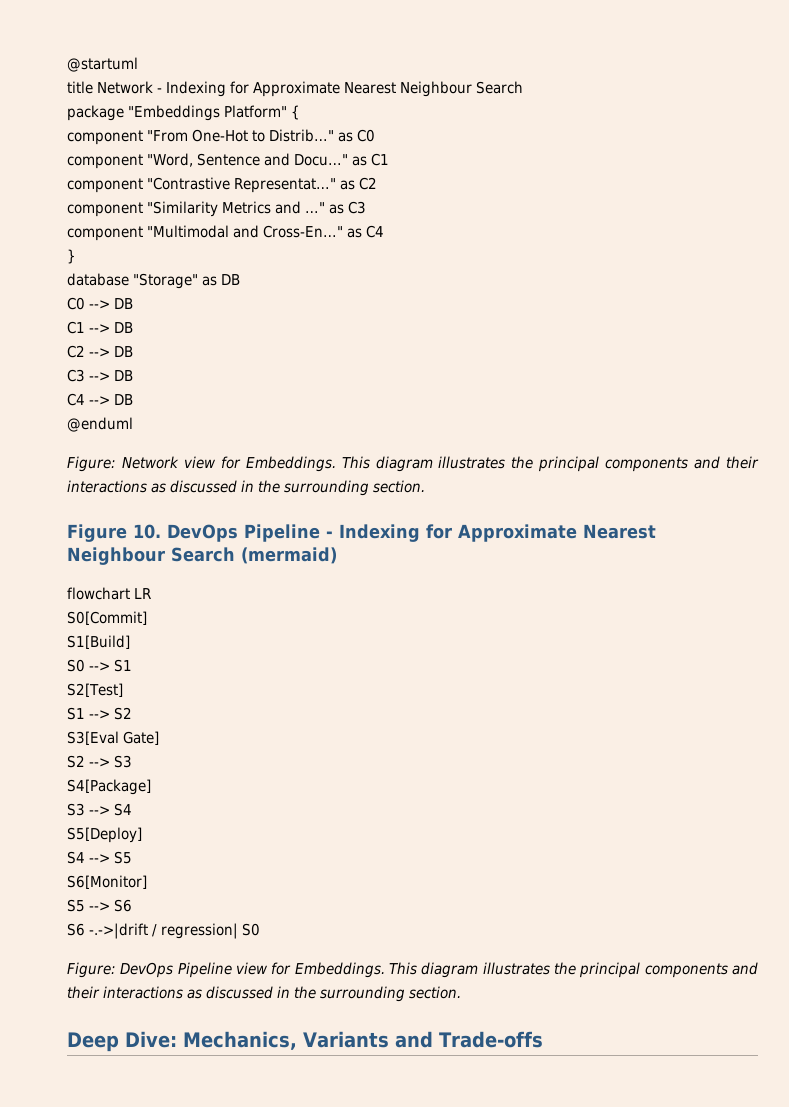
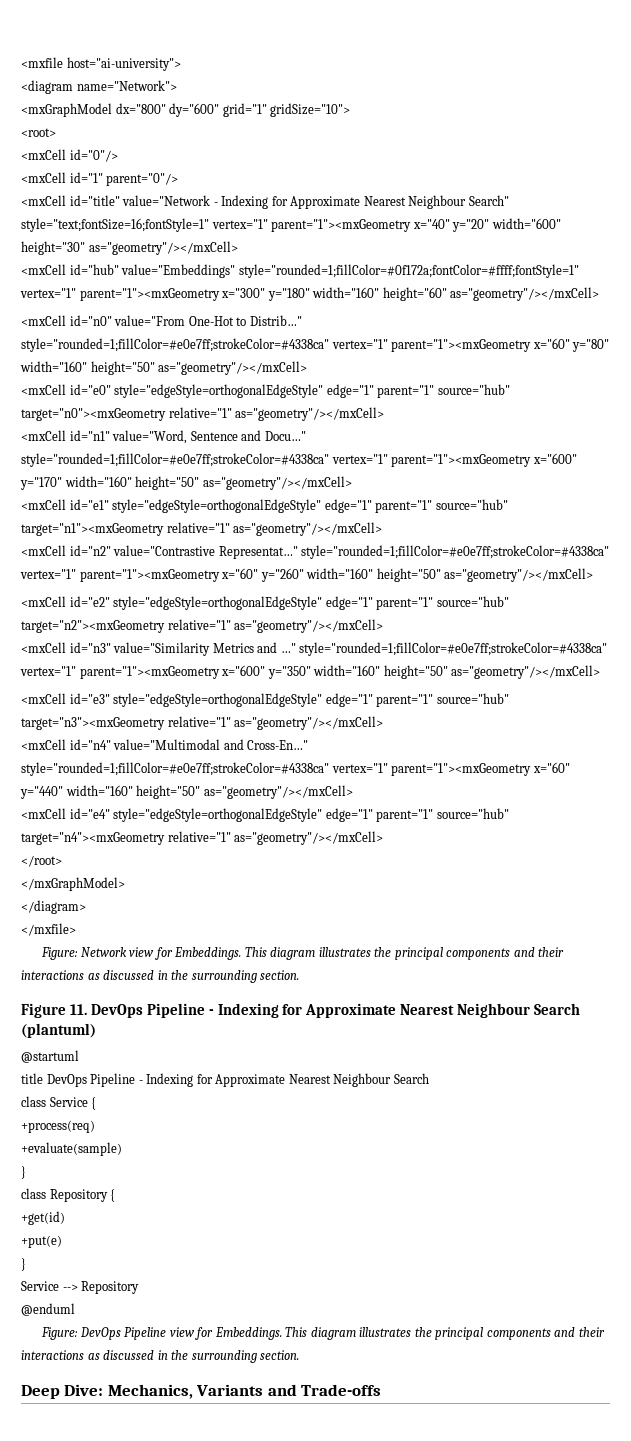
[67,57,138,72] [67,81,524,97] [67,105,301,121] [67,129,376,145] [67,153,390,169] [67,177,378,193] [67,201,367,217] [67,225,385,241] [67,249,76,264] [67,273,241,289] [67,297,134,310] [67,321,134,334] [67,345,134,358] [67,369,134,382] [67,393,134,406] [67,417,133,432] @startuml // title Network - Indexing for Approximate Nearest Neighbour Search // package "Embeddings Platform" { // component "From One-Hot to Distrib…" as C0 // component "Word, Sentence and Docu…" as C1 // component "Contrastive Representat…" as C2 // component "Similarity Metrics and …" as C3 // component "Multimodal and Cross-En…" as C4 // } // database "Storage" as DB // C0 --> DB // C1 --> DB // C2 --> DB // C3 --> DB // C4 --> DB // @enduml -> [21,57,181,71] [21,80,177,94] [21,103,351,117] [21,128,56,137] [21,149,118,162] [21,172,179,186] [21,195,509,209] [21,218,561,232] [21,241,238,255] [21,264,579,278] [20,287,600,301] [21,315,302,326] [21,338,610,352] [20,361,308,375] [21,384,510,398] [21,407,385,421] [21,430,306,444] [21,453,577,467] [20,476,352,490] [21,499,508,513] [21,522,383,536] [21,545,610,559] [20,568,594,582] [21,596,509,610] [21,619,384,633] [21,642,608,656] [20,665,601,679] [21,693,509,707] [21,716,384,730] [21,739,309,750] [21,762,570,776] [20,785,353,799] [21,808,509,822] [21,831,384,845] [21,855,62,867] [21,877,125,891] [21,900,86,914] [21,923,76,936] <mxfile host="ai-university"> // <diagram name="Network"> // <mxGraphModel dx="800" dy="600" grid="1" gridSize="10"> // <root> // <mxCell id="0"/> // <mxCell id="1" parent="0"/> // <mxCell id="title" value="Network - Indexing for Approximate Nearest Neighbour Search" style="text;fontSize=16;fontStyle=1" vertex="1" parent="1"><mxGeometry x="40" y="20" width="600" height="30" as="geometry"/></mxCell> // <mxCell id="hub" value="Embeddings" style="rounded=1;fillColor=#0f172a;fontColor=#ffff;fontStyle=1" vertex="1" parent="1"><mxGeometry x="300" y="180" width="160" height="60" as="geometry"/></mxCell> // <mxCell id="n0" value="From One-Hot to Distrib…" style="rounded=1;fillColor=#e0e7ff;strokeColor=#4338ca" vertex="1" parent="1"><mxGeometry x="60" y="80" width="160" height="50" as="geometry"/></mxCell> // <mxCell id="e0" style="edgeStyle=orthogonalEdgeStyle" edge="1" parent="1" source="hub" target="n0"><mxGeometry relative="1" as="geometry"/></mxCell> // <mxCell id="n1" value="Word, Sentence and Docu…" style="rounded=1;fillColor=#e0e7ff;strokeColor=#4338ca" vertex="1" parent="1"><mxGeometry x="600" y="170" width="160" height="50" as="geometry"/></mxCell> // <mxCell id="e1" style="edgeStyle=orthogonalEdgeStyle" edge="1" parent="1" source="hub" target="n1"><mxGeometry relative="1" as="geometry"/></mxCell> // <mxCell id="n2" value="Contrastive Representat…" style="rounded=1;fillColor=#e0e7ff;strokeColor=#4338ca" vertex="1" parent="1"><mxGeometry x="60" y="260" width="160" height="50" as="geometry"/></mxCell> // <mxCell id="e2" style="edgeStyle=orthogonalEdgeStyle" edge="1" parent="1" source="hub" target="n2"><mxGeometry relative="1" as="geometry"/></mxCell> // <mxCell id="n3" value="Similarity Metrics and …" style="rounded=1;fillColor=#e0e7ff;strokeColor=#4338ca" vertex="1" parent="1"><mxGeometry x="600" y="350" width="160" height="50" as="geometry"/></mxCell> // <mxCell id="e3" style="edgeStyle=orthogonalEdgeStyle" edge="1" parent="1" source="hub" target="n3"><mxGeometry relative="1" as="geometry"/></mxCell> // <mxCell id="n4" value="Multimodal and Cross-En…" style="rounded=1;fillColor=#e0e7ff;strokeColor=#4338ca" vertex="1" parent="1"><mxGeometry x="60" y="440" width="160" height="50" as="geometry"/></mxCell> // <mxCell id="e4" style="edgeStyle=orthogonalEdgeStyle" edge="1" parent="1" source="hub" target="n4"><mxGeometry relative="1" as="geometry"/></mxCell> // </root> // </mxGraphModel> // </diagram> // </mxfile>
[133,524,656,542] [67,547,337,565] [67,587,152,600] [67,611,147,625] [67,635,130,649] [67,659,133,672] [67,683,123,697] [67,707,133,720] [67,731,160,745] [67,755,133,768] [67,779,151,795] [67,803,133,816] [67,827,142,843] [67,851,133,864] [67,875,147,889] [67,899,133,912] [67,923,261,939] 10. DevOps Pipeline - Indexing for Approximate Nearest Neighbour Search (mermaid) // flowchart LR // S0[Commit] // S1[Build] // S0 --> S1 // S2[Test] // S1 --> S2 // S3[Eval Gate] // S2 --> S3 // S4[Package] // S3 --> S4 // S5[Deploy] // S4 --> S5 // S6[Monitor] // S5 --> S6 // S6 -.->|drift / regression| S0 -> [69,1003,581,1018] [21,1023,96,1038] [21,1050,79,1063] [21,1073,429,1087] [21,1096,97,1110] [21,1120,95,1133] [21,1142,122,1156] [21,1166,26,1179] [21,1188,116,1202] [21,1211,65,1225] [21,1235,62,1248] [21,1258,26,1271] [21,1281,140,1294] [21,1303,75,1316] 11. DevOps Pipeline - Indexing for Approximate Nearest Neighbour Search (plantuml) // @startuml // title DevOps Pipeline - Indexing for Approximate Nearest Neighbour Search // class Service { // +process(req) // +evaluate(sample) // } // class Repository { // +get(id) // +put(e) // } // Service --> Repository // @enduml

